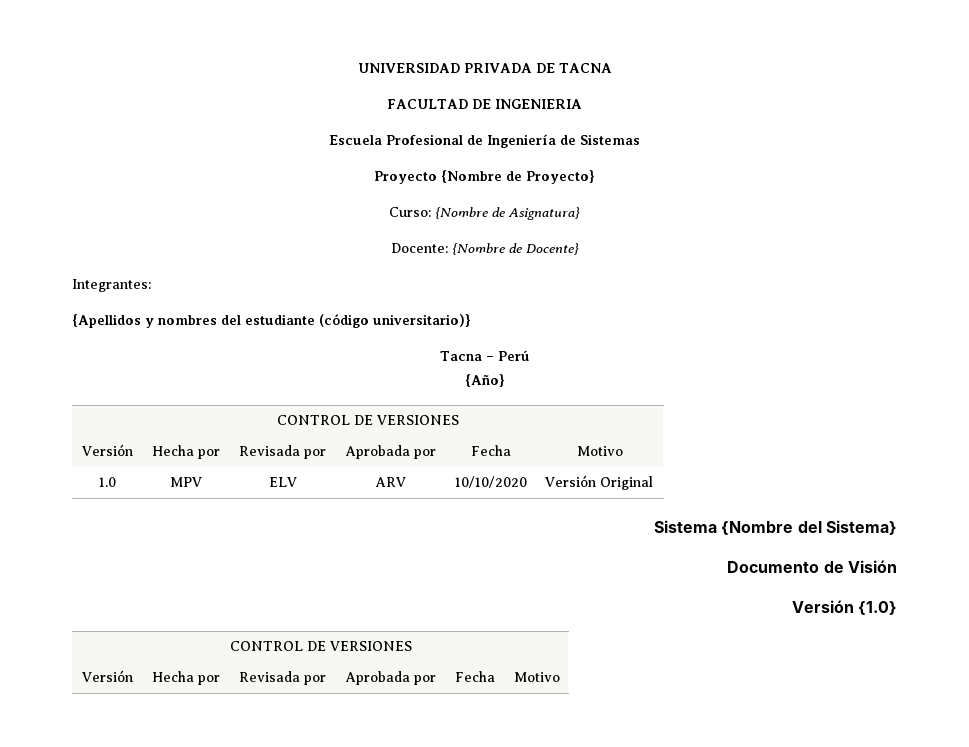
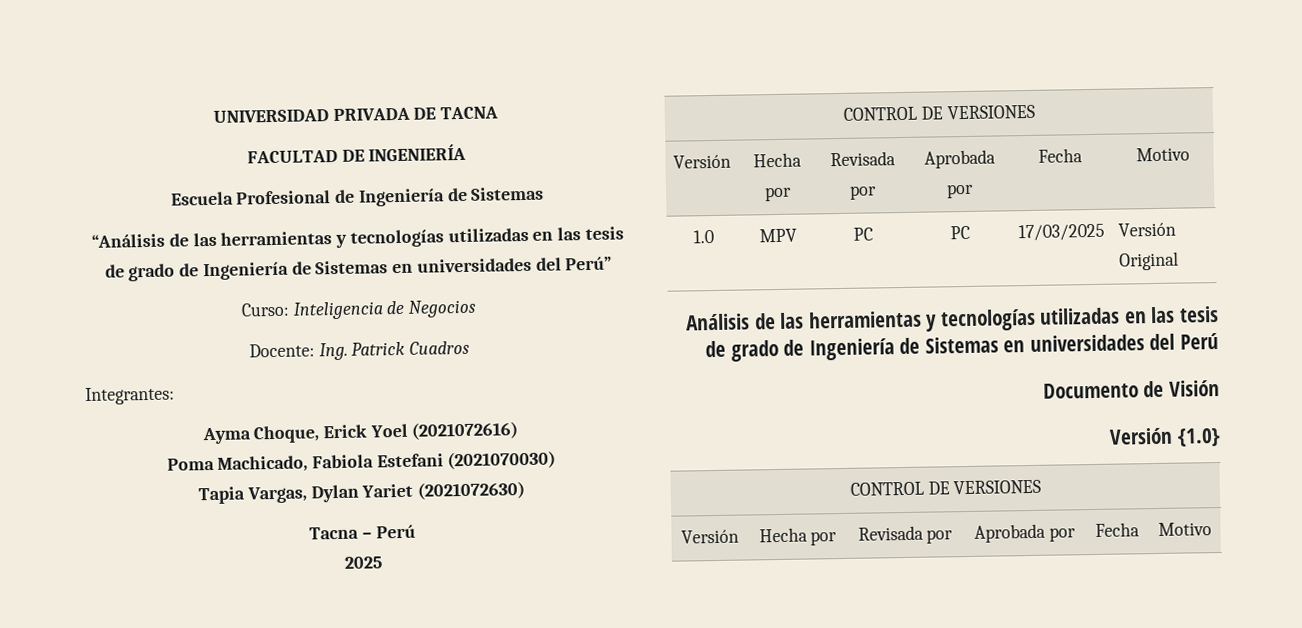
[494,99,582,109] INGENIERIA -> [368,143,467,162] INGENIERÍA
[374,170,595,184] [389,207,580,220] [390,243,579,255] [72,279,151,292] [72,314,471,328] Proyecto {Nombre de Proyecto} // Curso: {Nombre de Asignatura} // Docente: {Nombre de Docente} // Integrantes: // {Apellidos y nombres del estudiante (código universitario)} -> [91,226,624,248] [104,256,613,282] [240,299,478,320] [248,340,471,361] [85,386,175,405] [201,421,519,445] [166,450,557,473] [198,481,525,505] “Análisis de las herramientas y tecnologías utilizadas en las tesis de grado de Ingeniería de Sistemas en universidades del Perú” // Curso: Inteligencia de Negocios // Docente: Ing. Patrick Cuadros // Integrantes: // Ayma Choque, Erick Yoel (2021072616) // Poma Machicado, Fabiola Estefani (2021070030) // Tapia Vargas, Dylan Yariet (2021072630)
[464,374,505,387] {Año} -> [343,556,383,569] 2025
[268,477,297,487] [374,477,406,487] [455,476,527,488] ELV | ARV | 10/10/2020 -> [853,227,873,241] [950,225,970,240] [1017,223,1105,242] PC | PC | 17/03/2025
[654,520,898,535] Sistema {Nombre del Sistema} -> [686,305,1219,332] [705,332,1219,362] Análisis de las herramientas y tecnologías utilizadas en las tesis de grado de Ingeniería de Sistemas en universidades del Perú

